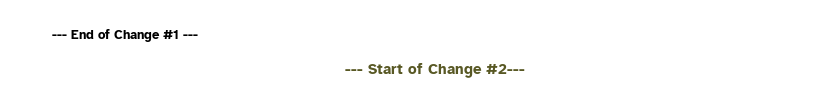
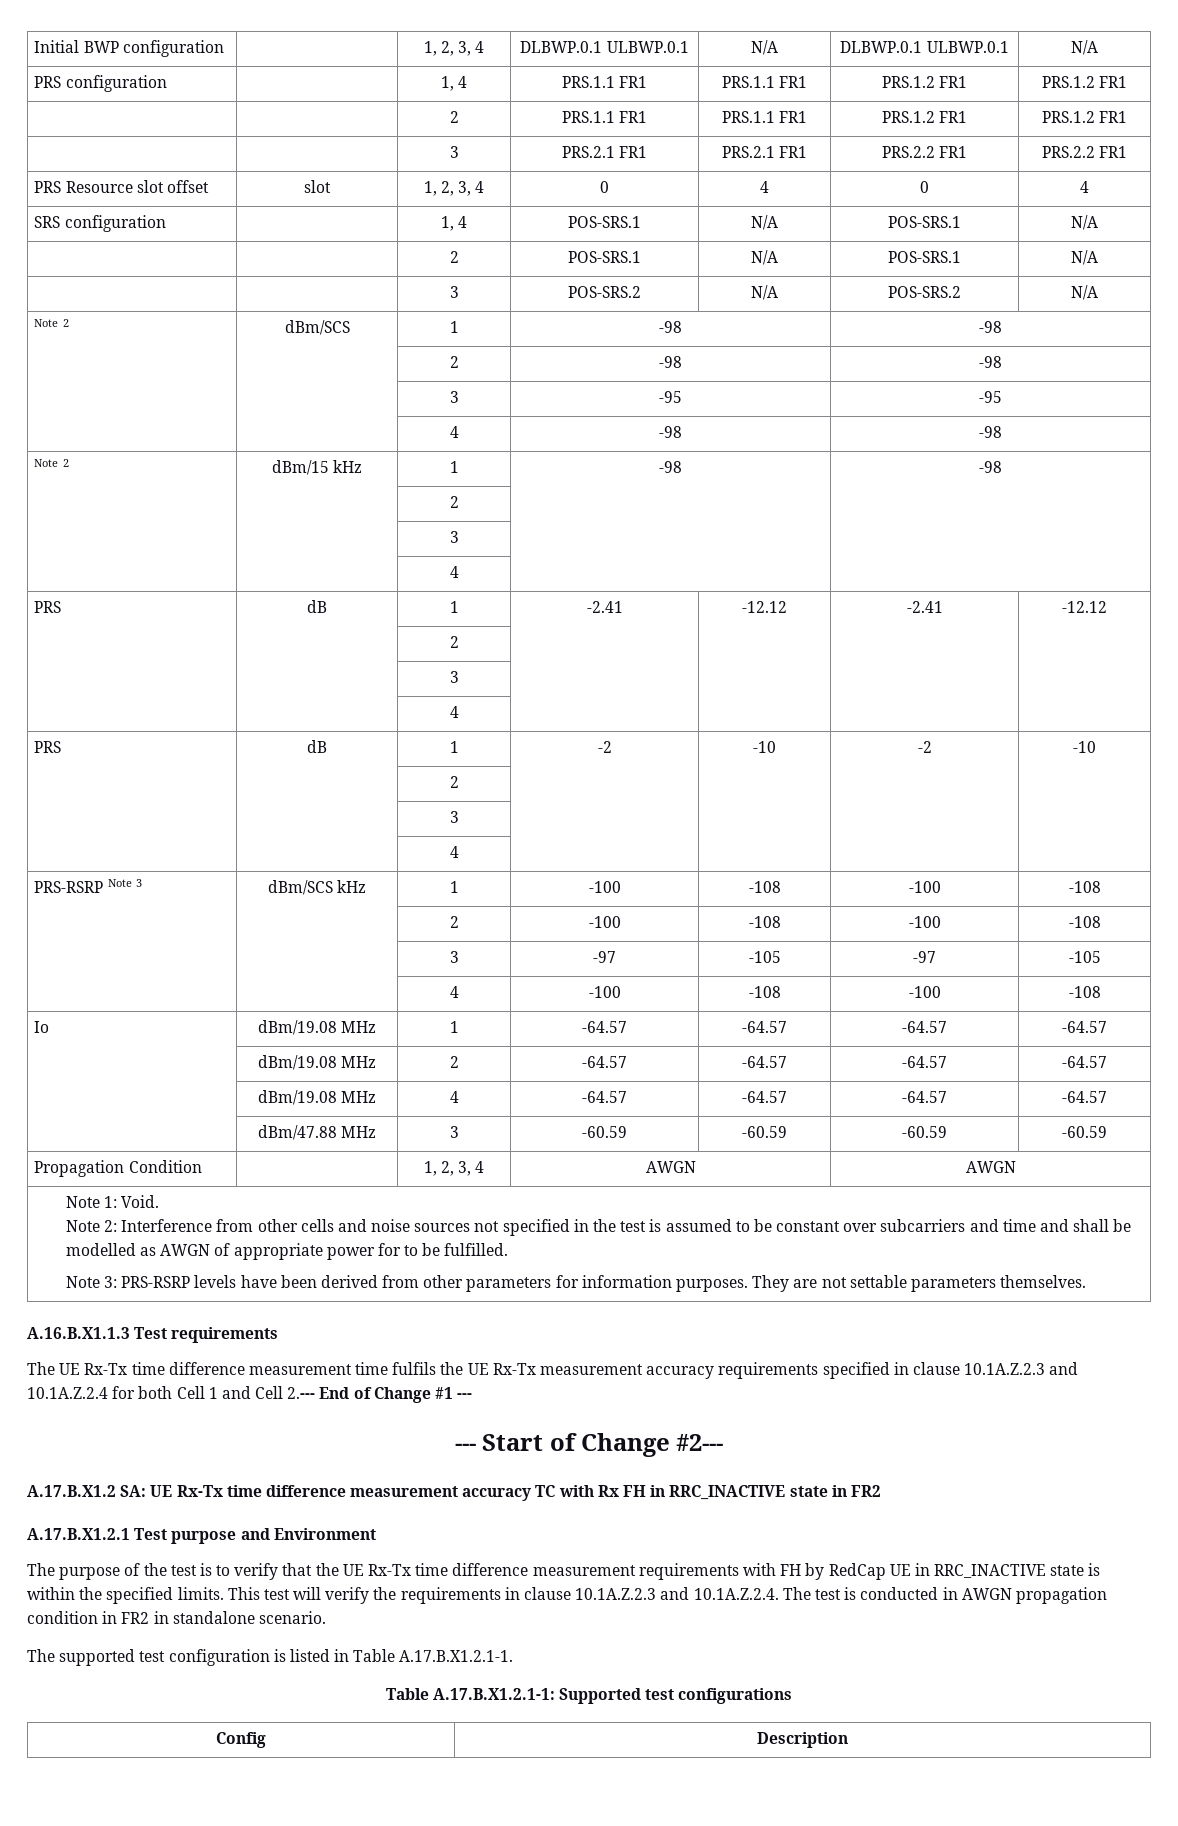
[52,34,67,39] --- -> [34,40,224,57] [423,41,485,56] [520,41,689,53] [751,40,778,55] [840,41,1009,53] [1071,40,1098,55] [34,75,167,92] [440,76,468,91] [561,76,648,88] [721,76,808,88] [881,76,968,88] [1041,76,1128,88] [449,111,459,123] [561,111,648,123] [721,111,808,123] [881,111,968,123] [1041,111,1128,123] [449,146,459,158] [561,146,648,158] [721,146,808,158] [881,146,968,158] [1041,146,1128,158] [34,180,209,193] [304,180,331,193] [423,181,485,196] [600,181,609,193] [760,181,769,193] [920,181,929,193] [1080,181,1089,193] [34,215,166,232] [440,216,468,231] [568,216,641,228] [751,215,778,230] [888,216,961,228] [1071,215,1098,230] [449,251,459,263] [568,251,641,263] [751,250,778,265] [888,251,961,263] [1071,250,1098,265] [449,286,459,298] [568,286,641,298] [751,285,778,300] [888,286,961,298] [1071,285,1098,300] [34,319,69,327] [284,320,350,335] [449,321,459,333] [659,321,682,333] [979,321,1002,333] [449,356,459,368] [659,356,682,368] [979,356,1002,368] [449,391,459,403] [659,391,682,403] [979,391,1002,403] [449,426,459,438] [659,426,682,438] [979,426,1002,438] [34,459,69,467] [271,460,363,475] [449,461,459,473] [659,461,682,473] [979,461,1002,473] [449,496,459,508] [449,531,459,543] [449,566,459,578] [34,601,62,613] [307,600,327,613] [449,601,459,613] [586,601,623,613] [742,601,787,613] [906,601,943,613] [1062,601,1107,613] [449,636,459,648] [449,671,459,683] [449,706,459,718] [34,741,62,753] [307,740,327,753] [449,741,459,753] [597,741,612,753] [753,741,776,753] [917,741,932,753] [1073,741,1096,753] [449,776,459,788] [449,811,459,823] [449,846,459,858] [34,879,142,893] [267,880,367,895] [449,881,459,893] [588,881,621,893] [748,881,781,893] [908,881,941,893] [1068,881,1101,893] [449,916,459,928] [588,916,621,928] [748,916,781,928] [908,916,941,928] [1068,916,1101,928] [449,951,459,963] [593,951,616,963] [748,951,781,963] [913,951,936,963] [1068,951,1101,963] [449,986,459,998] [588,986,621,998] [748,986,781,998] [908,986,941,998] [1068,986,1101,998] [34,1021,50,1033] [257,1020,377,1035] [449,1021,459,1033] [582,1021,627,1033] [742,1021,787,1033] [902,1021,947,1033] [1062,1021,1107,1033] [257,1055,377,1070] [449,1056,459,1068] [582,1056,627,1068] [742,1056,787,1068] [902,1056,947,1068] [1062,1056,1107,1068] [257,1090,377,1105] [449,1091,459,1103] [582,1091,627,1103] [742,1091,787,1103] [902,1091,947,1103] [1062,1091,1107,1103] [257,1125,377,1140] [449,1126,459,1138] [582,1126,627,1138] [742,1126,787,1138] [902,1126,947,1138] [1062,1126,1107,1138] [34,1160,202,1177] [423,1161,485,1176] [645,1161,696,1173] [965,1161,1016,1173] [65,1195,160,1208] [65,1219,1132,1236] [65,1243,509,1260] [65,1275,1087,1292] [27,1327,279,1343] [27,1362,1079,1379] [27,1386,316,1399] Initial BWP configuration | | 1, 2, 3, 4 | DLBWP.0.1 ULBWP.0.1 | N/A | DLBWP.0.1 ULBWP.0.1 | N/A // PRS configuration | | 1, 4 | PRS.1.1 FR1 | PRS.1.1 FR1 | PRS.1.2 FR1 | PRS.1.2 FR1 // | | 2 | PRS.1.1 FR1 | PRS.1.1 FR1 | PRS.1.2 FR1 | PRS.1.2 FR1 // | | 3 | PRS.2.1 FR1 | PRS.2.1 FR1 | PRS.2.2 FR1 | PRS.2.2 FR1 // PRS Resource slot offset | slot | 1, 2, 3, 4 | 0 | 4 | 0 | 4 // SRS configuration | | 1, 4 | POS-SRS.1 | N/A | POS-SRS.1 | N/A // | | 2 | POS-SRS.1 | N/A | POS-SRS.1 | N/A // | | 3 | POS-SRS.2 | N/A | POS-SRS.2 | N/A // Note 2 | dBm/SCS | 1 | -98 | -98 // | | 2 | -98 | -98 // | | 3 | -95 | -95 // | | 4 | -98 | -98 // Note 2 | dBm/15 kHz | 1 | -98 | -98 // | | 2 | | // | | 3 | | // | | 4 | | // PRS | dB | 1 | -2.41 | -12.12 | -2.41 | -12.12 // | | 2 | | | | // | | 3 | | | | // | | 4 | | | | // PRS | dB | 1 | -2 | -10 | -2 | -10 // | | 2 | | | | // | | 3 | | | | // | | 4 | | | | // PRS-RSRP Note 3 | dBm/SCS kHz | 1 | -100 | -108 | -100 | -108 // | | 2 | -100 | -108 | -100 | -108 // | | 3 | -97 | -105 | -97 | -105 // | | 4 | -100 | -108 | -100 | -108 // Io | dBm/19.08 MHz | 1 | -64.57 | -64.57 | -64.57 | -64.57 // | dBm/19.08 MHz | 2 | -64.57 | -64.57 | -64.57 | -64.57 // | dBm/19.08 MHz | 4 | -64.57 | -64.57 | -64.57 | -64.57 // | dBm/47.88 MHz | 3 | -60.59 | -60.59 | -60.59 | -60.59 // Propagation Condition | | 1, 2, 3, 4 | AWGN | AWGN // Note 1: Void. // Note 2: Interference from other cells and noise sources not specified in the test is assumed to be constant over subcarriers and time and shall be modelled as AWGN of appropriate power for to be fulfilled. // Note 3: PRS-RSRP levels have been derived from other parameters for information purposes. They are not settable parameters themselves. // A.16.B.X1.1.3 Test requirements // The UE Rx-Tx time difference measurement time fulfils the UE Rx-Tx measurement accuracy requirements specified in clause 10.1A.Z.2.3 and 10.1A.Z.2.4 for both Cell 1 and Cell 2.---
(525, 69) none -> [27,1485,881,1501] [27,1528,376,1544] [27,1563,1101,1580] [27,1587,1107,1604] [27,1611,326,1624] [27,1649,514,1666] [385,1688,793,1704] [216,1732,266,1748] [757,1732,848,1748] // A.17.B.X1.2 SA: UE Rx-Tx time difference measurement accuracy TC with Rx FH in RRC_INACTIVE state in FR2 // A.17.B.X1.2.1 Test purpose and Environment // The purpose of the test is to verify that the UE Rx-Tx time difference measurement requirements with FH by RedCap UE in RRC_INACTIVE state is within the specified limits. This test will verify the requirements in clause 10.1A.Z.2.3 and 10.1A.Z.2.4. The test is conducted in AWGN propagation condition in FR2 in standalone scenario. // The supported test configuration is listed in Table A.17.B.X1.2.1-1. // Table A.17.B.X1.2.1-1: Supported test configurations // Config | Description

